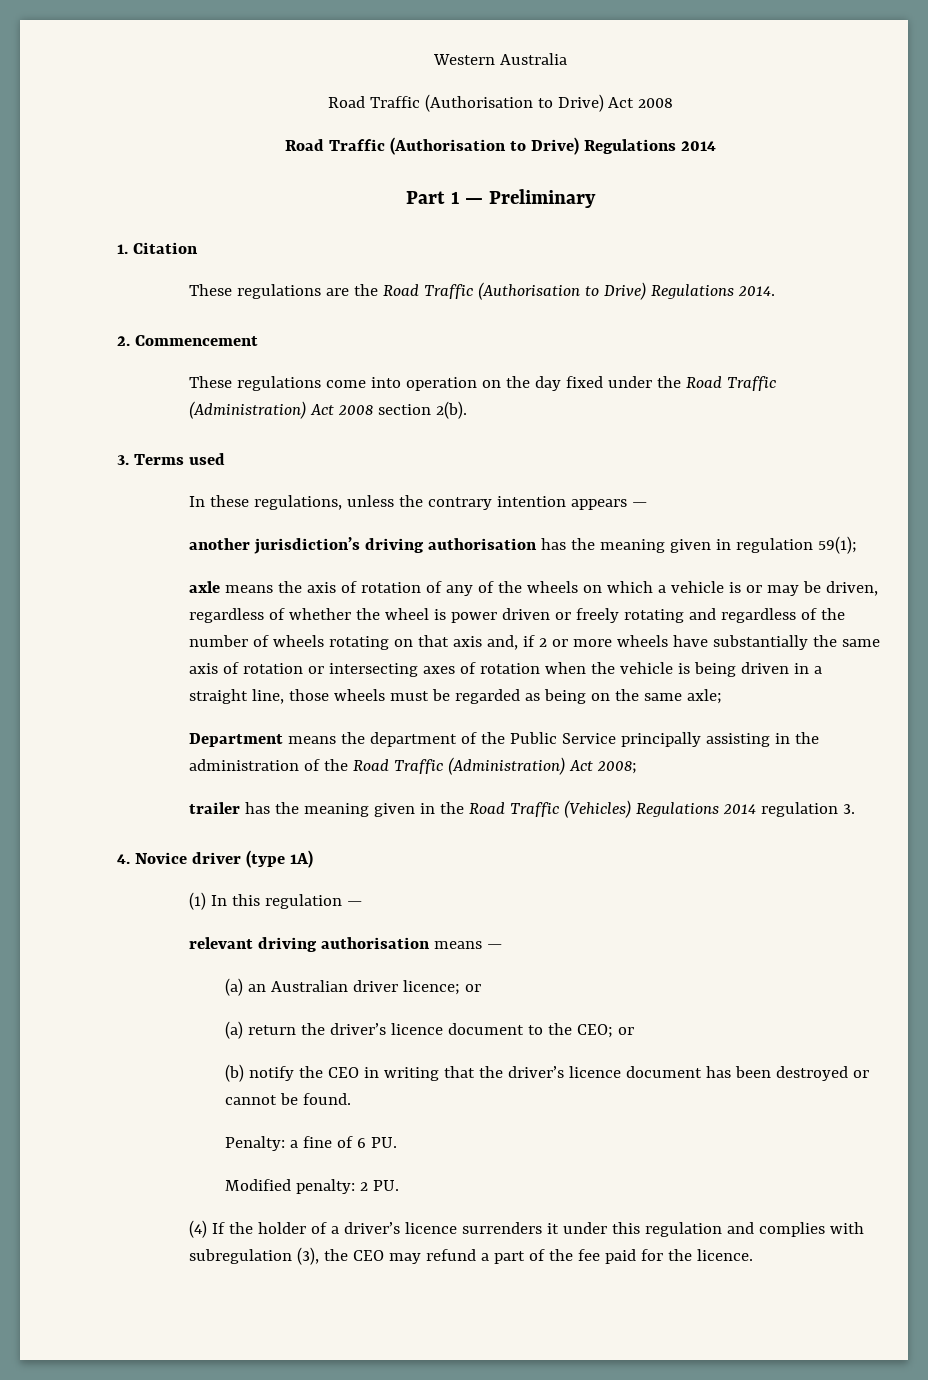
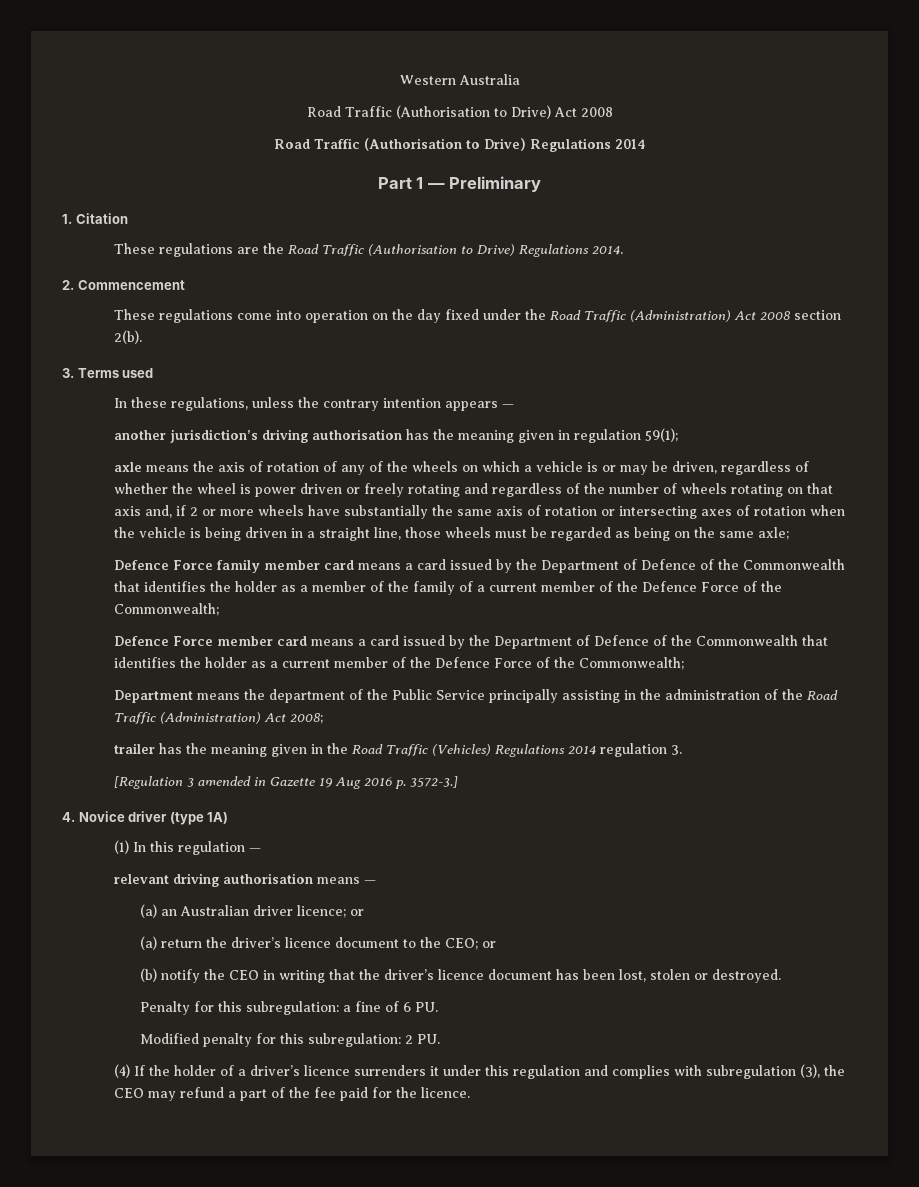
(723, 696) none -> [114,559,846,573] [114,581,783,595] [114,603,220,616] [114,635,829,649] [114,657,685,670] // Defence Force family member card means a card issued by the Department of Defence of the Commonwealth that identifies the holder as a member of the family of a current member of the Defence Force of the Commonwealth; // Defence Force member card means a card issued by the Department of Defence of the Commonwealth that identifies the holder as a current member of the Defence Force of the Commonwealth;
(856, 809) none -> [114,776,459,789] // [Regulation 3 amended in Gazette 19 Aug 2016 p. 3572-3.]
[776,1066,870,1081] [225,1093,352,1105] [225,1136,286,1151] destroyed or cannot be found. // Penalty: -> [619,969,782,983] [140,1001,340,1015] lost, stolen or destroyed. // Penalty for this subregulation:
[296,1179,356,1194] penalty: -> [203,1033,402,1047] penalty for this subregulation:

